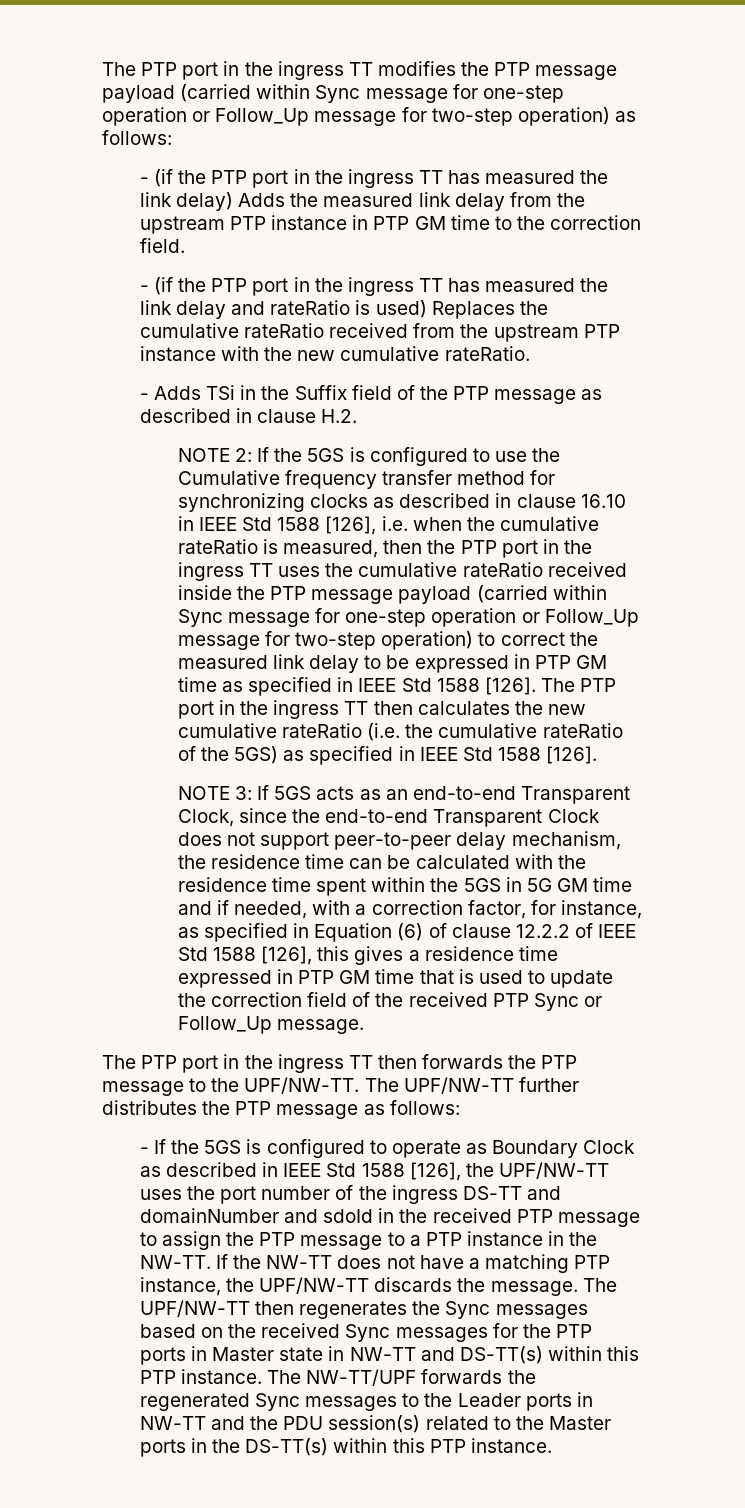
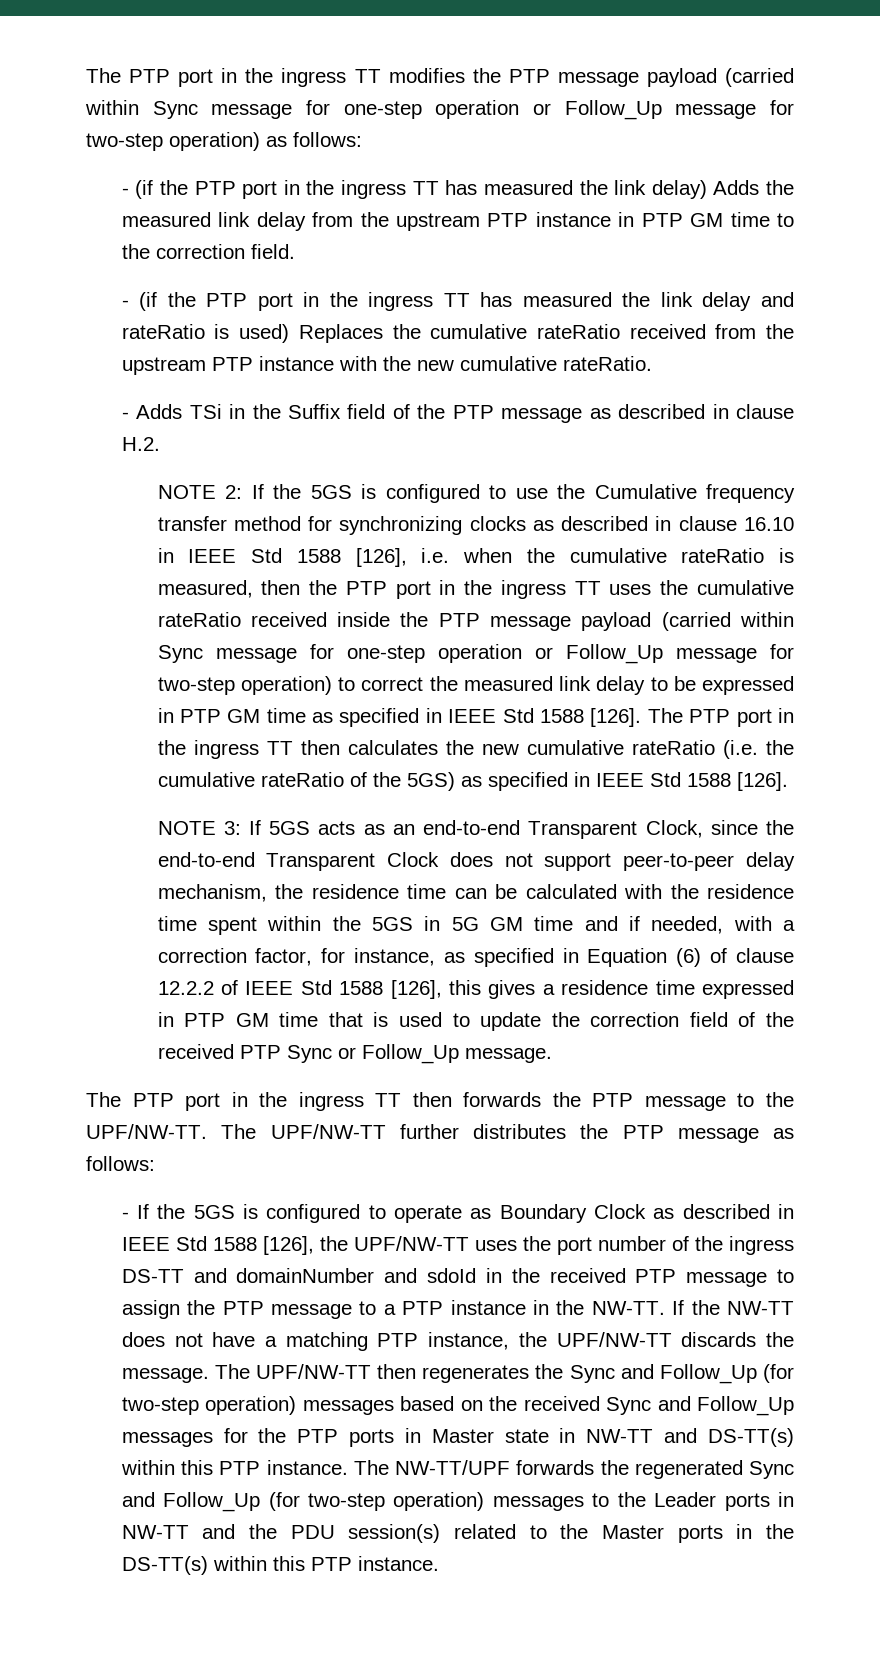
(491, 1310) none -> [620,1364,794,1384] [121,1396,297,1415] and Follow_Up (for two-step operation)
(391, 1333) none -> [657,1396,794,1416] and Follow_Up
(301, 1402) none -> [121,1492,485,1512] and Follow_Up (for two-step operation)

